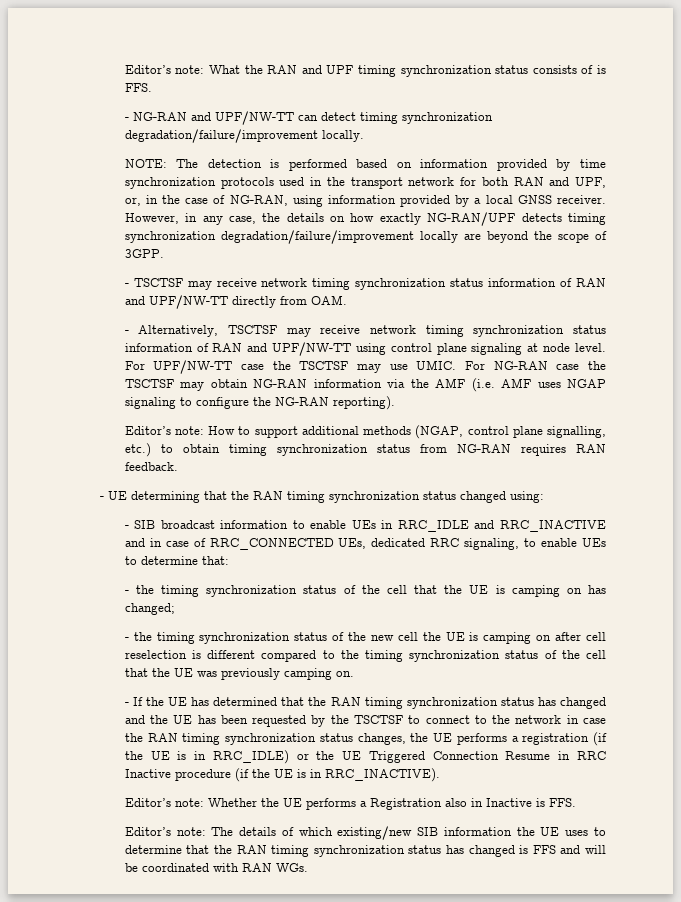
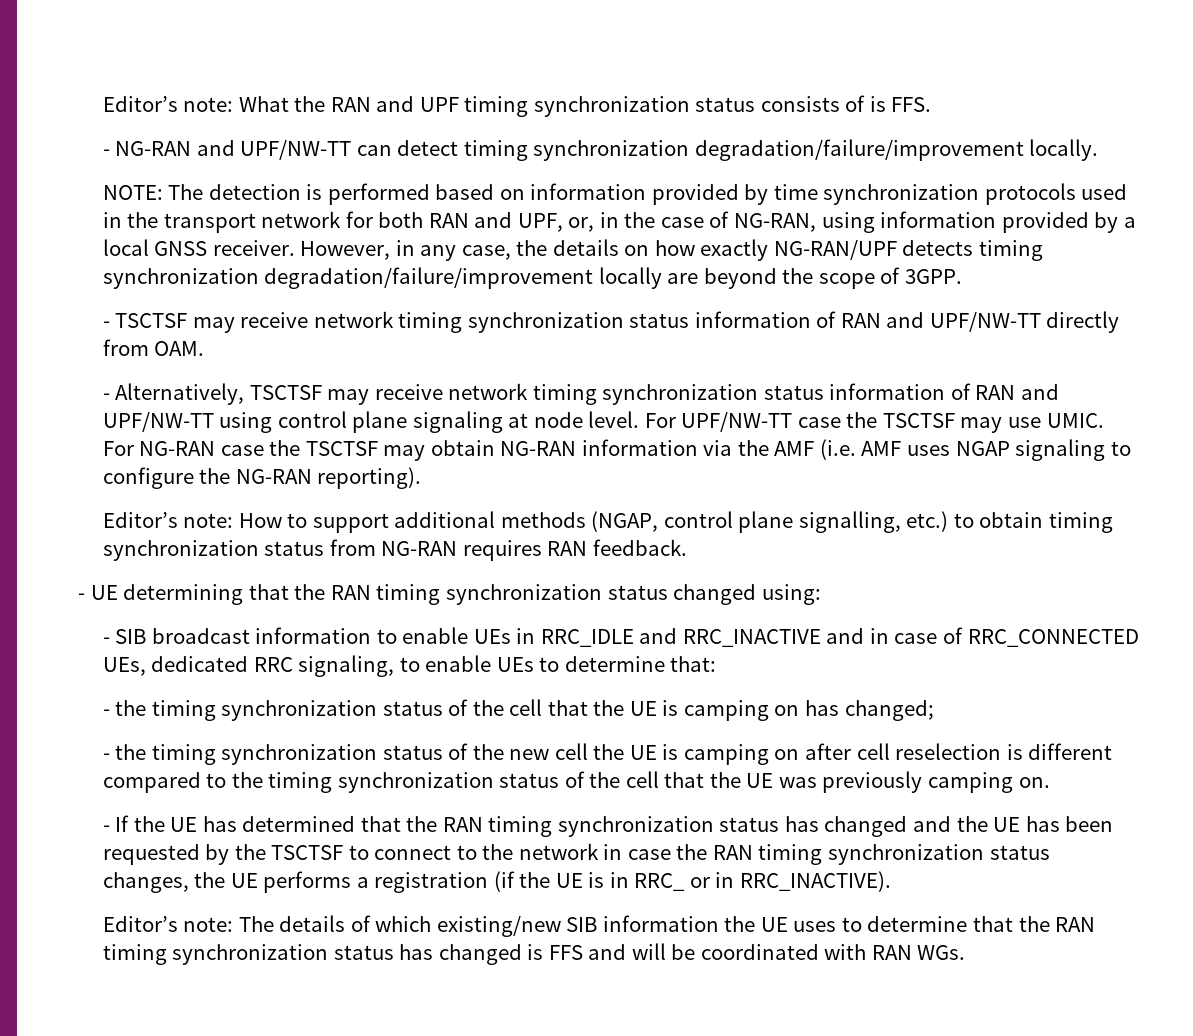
[212,750,606,764] [124,768,440,782] [124,798,576,810] RRC_IDLE) or the UE Triggered Connection Resume in RRC Inactive procedure (if the UE is in RRC_INACTIVE). // Editor’s note: Whether the UE performs a Registration also in Inactive is FFS. -> [634,871,892,892] RRC_ or in RRC_INACTIVE).

